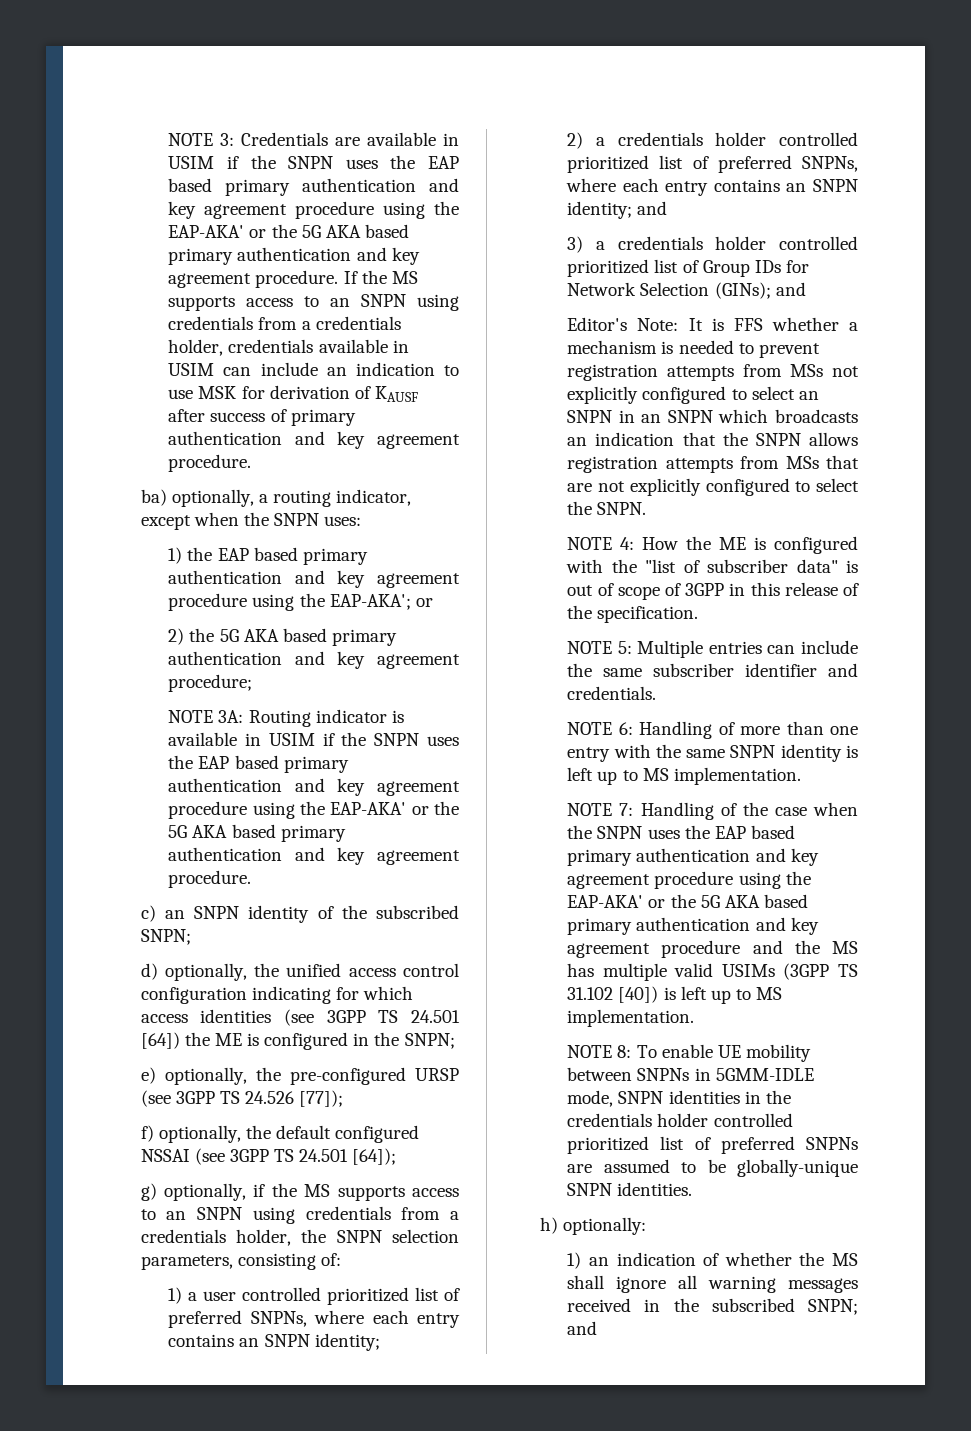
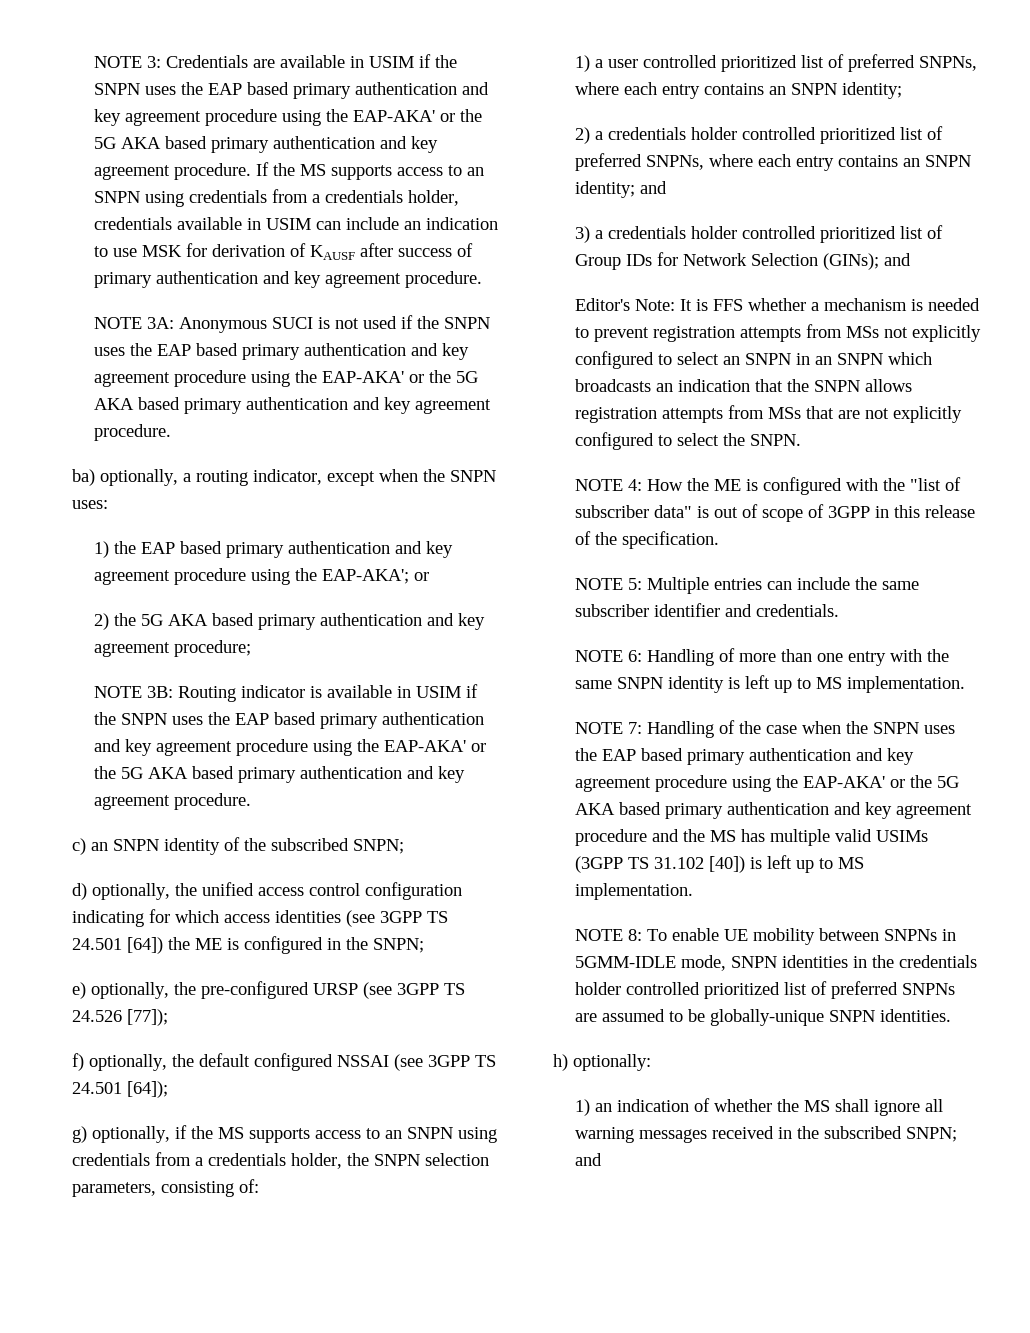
(252, 463) none -> [94,315,491,333] [94,343,470,360] [94,370,479,387] [94,397,492,414] [94,424,172,441] // NOTE 3A: Anonymous SUCI is not used if the SNPN uses the EAP based primary authentication and key agreement procedure using the EAP-AKA' or the 5G AKA based primary authentication and key agreement procedure.
[218,710,244,723] 3A: -> [147,686,174,698] 3B:

